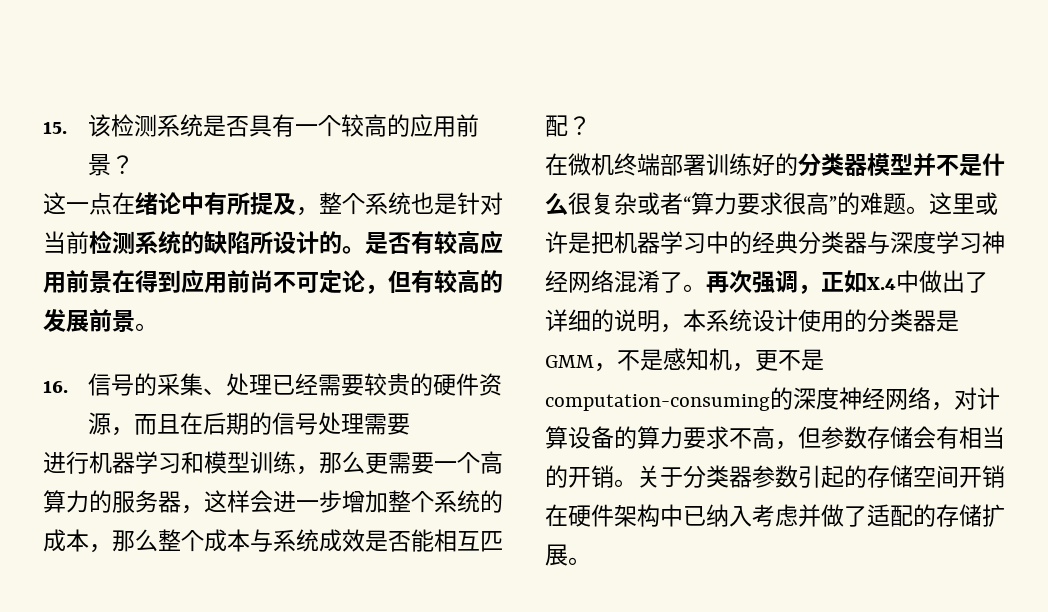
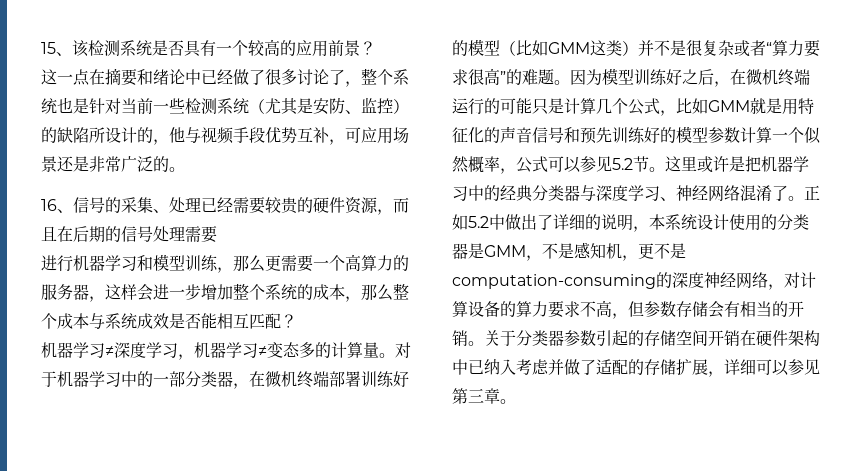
[43,121,67,134] 15. -> [41,42,72,56] 15、
[135,192,296,215] 绪论中有所提及 -> [105,68,345,86] 摘要和绪论中已经做了很多讨论了
[89,230,503,254] [43,269,503,294] [43,309,135,332] 检测系统的缺陷所设计的。是否有较高应用前景在得到应用前尚不可定论，但有较高的发展前景 -> [153,97,409,115] [41,127,409,145] [41,156,169,172] 一些检测系统（尤其是安防、监控）的缺陷所设计的，他与视频手段优势互补，可应用场景还是非常广泛的
[43,380,68,393] 16. -> [41,199,73,213] 16、
(591, 125) none -> [41,342,411,360] [41,371,249,389] 机器学习≠深度学习，机器学习≠变态多的计算量。对于机器学习中的一部分类器，
[798,153,1005,177] [545,193,568,215] 分类器模型并不是什么 -> [468,39,686,56] 模型（比如GMM这类）并不是
(929, 210) none -> [570,68,810,87] [452,98,814,116] [452,126,821,144] [452,156,665,174] 因为模型训练好之后，在微机终端运行的可能只是计算几个公式，比如GMM就是用特征化的声音信号和预先训练好的模型参数计算一个似然概率，公式可以参见5.2节。
(982, 243) none -> [660,197,676,201] 、
[706,270,896,294] 再次强调，正如X.4 -> [804,185,820,200] [452,214,489,230] 正如5.2
(568, 555) none -> [708,359,820,377] [452,388,500,404] ，详细可以参见第三章

